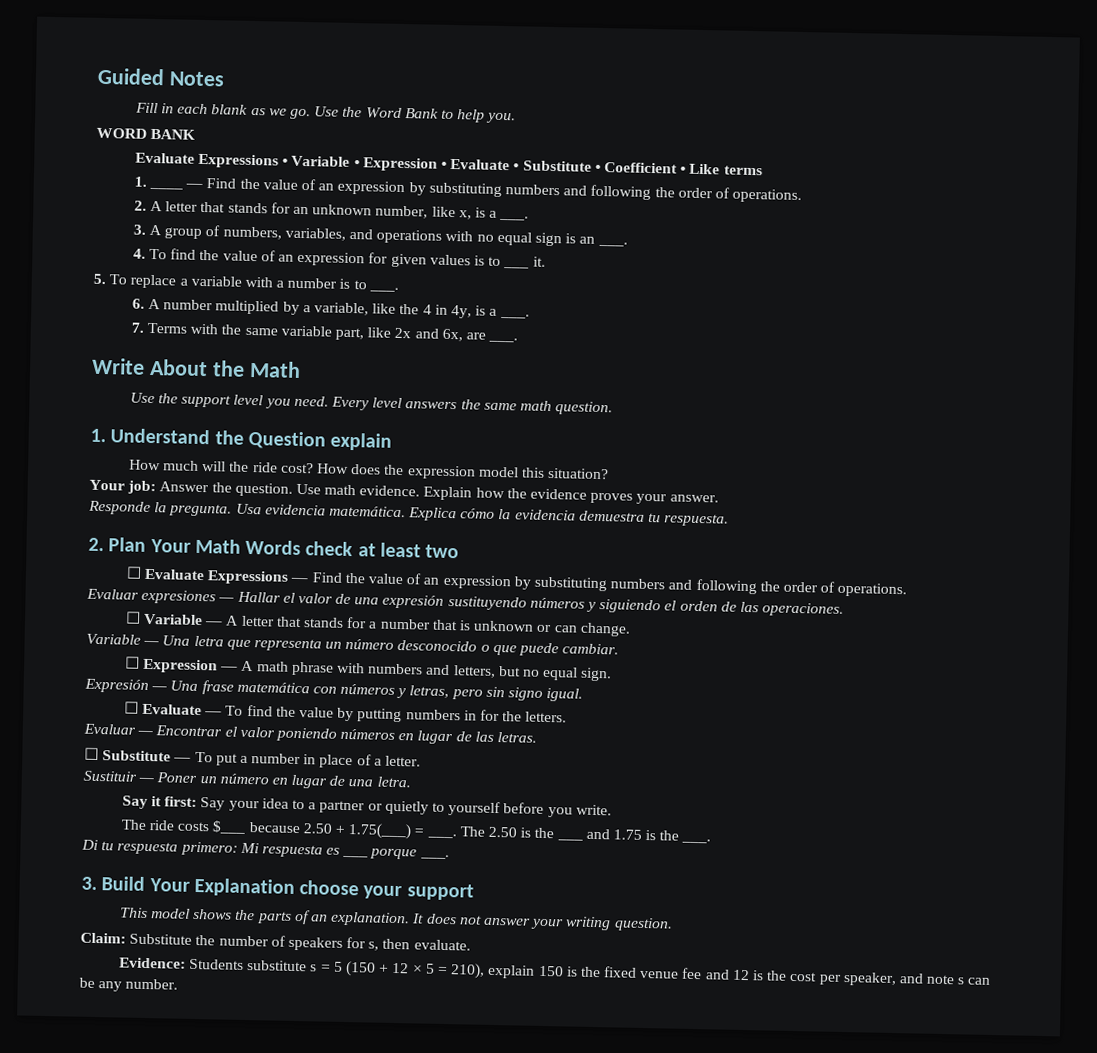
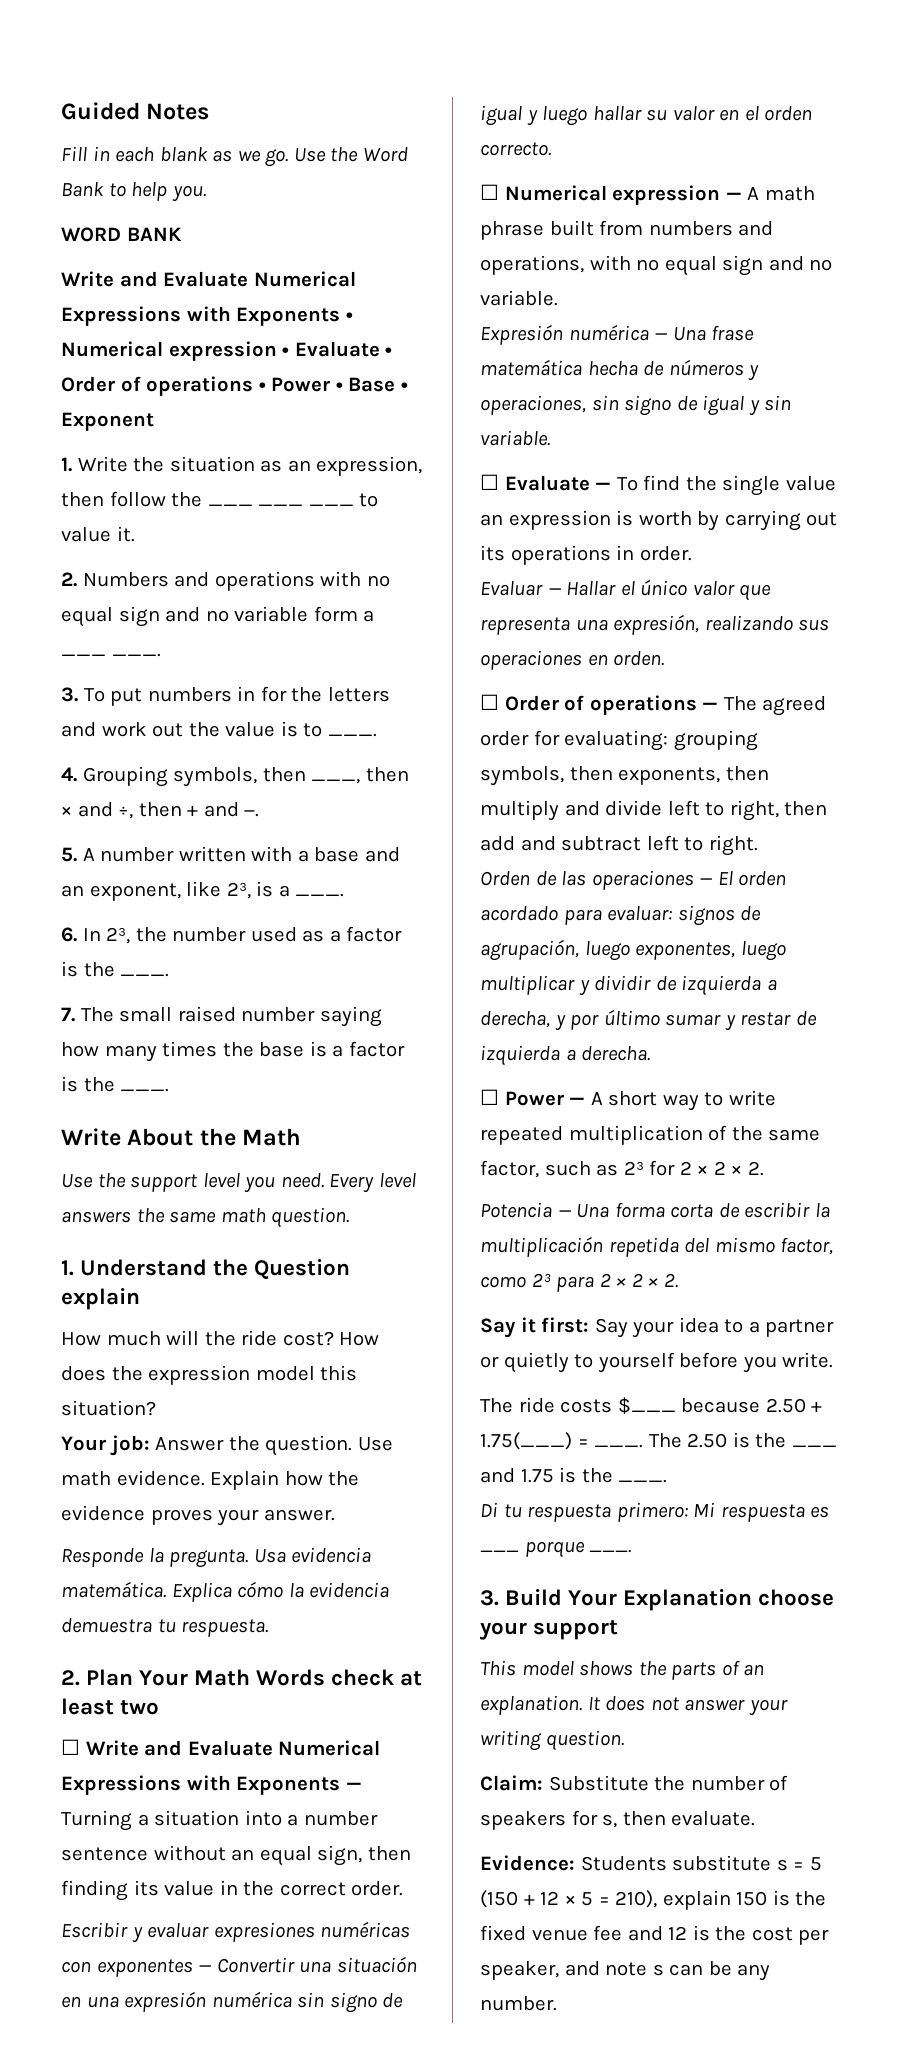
[134,152,763,176] [133,176,803,204] [133,200,530,221] [132,224,346,241] Evaluate Expressions • Variable • Expression • Evaluate • Substitute • Coefficient • Like terms // 1. ____ — Find the value of an expression by substituting numbers and following the order of operations. // 2. A letter that stands for an unknown number, like x, is a ___. // 3. A group of numbers, variables, -> [61,271,356,287] [61,306,353,326] [61,341,393,361] [61,376,408,396] [61,412,154,431] [61,456,423,476] [61,491,379,507] [61,526,135,542] [61,572,169,587] Write and Evaluate Numerical Expressions with Exponents • Numerical expression • Evaluate • Order of operations • Power • Base • Exponent // 1. Write the situation as an expression, then follow the ___ ___ ___ to value it. // 2. Numbers
[565,233,628,247] [132,248,502,268] [503,256,546,269] [93,273,399,292] [131,298,530,319] [130,322,486,342] is an ___. // 4. To find the value of an expression for given values is to ___ it. // 5. To replace a variable with a number is to ___. // 6. A number multiplied by a variable, like the 4 in 4y, is a ___. // 7. Terms with the same variable part, like 2x and 6x, are -> [165,606,375,622] [61,653,161,657] [61,686,390,706] [61,721,377,737] [61,766,409,787] [61,802,260,819] [61,846,400,862] [61,881,345,901] [61,926,403,944] [61,961,170,977] [61,1006,382,1027] [61,1041,405,1062] [61,1076,115,1092] and no variable form a ___ ___. // 3. To put numbers in for the letters and work out the value is to ___. // 4. Grouping symbols, then ___, then × and ÷, then + and −. // 5. A number written with a base and an exponent, like 2³, is a ___. // 6. In 2³, the number used as a factor is the ___. // 7. The small raised number saying how many times the base is a factor is the
[144,568,908,598] [86,588,845,617] [124,611,631,637] [86,633,620,657] [124,656,613,682] Evaluate Expressions — Find the value of an expression by substituting numbers and following the order of operations. // Evaluar expresiones — Hallar el valor de una expresión sustituyendo números y siguiendo el orden de las operaciones. // ☐ Variable — A letter that stands for a number that is unknown or can change. // Variable — Una letra que representa un número desconocido o que puede cambiar. // ☐ Expression — A math phrase with numbers and letters, but no equal sign. -> [85,1740,381,1756] [61,1775,362,1795] [61,1810,378,1831] [61,1845,411,1866] [61,1880,404,1901] [61,1921,411,1943] [61,1956,417,1977] [61,1991,404,2013] [480,105,813,126] [480,142,551,156] [480,184,815,205] [480,220,774,240] [480,255,833,276] [480,290,558,306] Write and Evaluate Numerical Expressions with Exponents — Turning a situation into a number sentence without an equal sign, then finding its value in the correct order. // Escribir y evaluar expresiones numéricas con exponentes — Convertir una situación en una expresión numérica sin signo de igual y luego hallar su valor en el orden correcto. // ☐ Numerical expression — A math phrase built from numbers and operations, with no equal sign and no variable.
(149, 686) none -> [568,324,649,341] numérica
[312,683,584,702] con números y letras, pero sin signo igual. -> [587,359,760,381] [480,395,792,416] [480,430,550,446] hecha de números y operaciones, sin signo de igual y sin variable.
[299,707,568,723] [83,723,538,745] [84,747,422,769] [83,770,411,789] value by putting numbers in for the letters. // Evaluar — Encontrar el valor poniendo números en lugar de las letras. // ☐ Substitute — To put a number in place of a letter. // Sustituir — Poner un número en lugar de una letra. -> [722,475,836,496] [480,510,838,531] [480,545,692,565] [480,579,772,601] [480,614,830,635] [480,650,665,670] [480,694,827,716] [480,730,758,751] [480,766,769,786] [480,800,828,821] [480,835,758,856] [480,870,787,890] [480,905,762,926] [480,939,786,961] [480,975,777,996] [480,1009,817,1031] [480,1045,651,1066] [480,1089,776,1111] [480,1125,821,1145] [480,1160,764,1178] [480,1202,830,1218] [480,1236,834,1257] [480,1273,678,1292] single value an expression is worth by carrying out its operations in order. // Evaluar — Hallar el único valor que representa una expresión, realizando sus operaciones en orden. // ☐ Order of operations — The agreed order for evaluating: grouping symbols, then exponents, then multiply and divide left to right, then add and subtract left to right. // Orden de las operaciones — El orden acordado para evaluar: signos de agrupación, luego exponentes, luego multiplicar y dividir de izquierda a derecha, y por último sumar y restar de izquierda a derecha. // ☐ Power — A short way to write repeated multiplication of the same factor, such as 2³ for 2 × 2 × 2. // Potencia — Una forma corta de escribir la multiplicación repetida del mismo factor, como 2³ para 2 × 2 × 2.

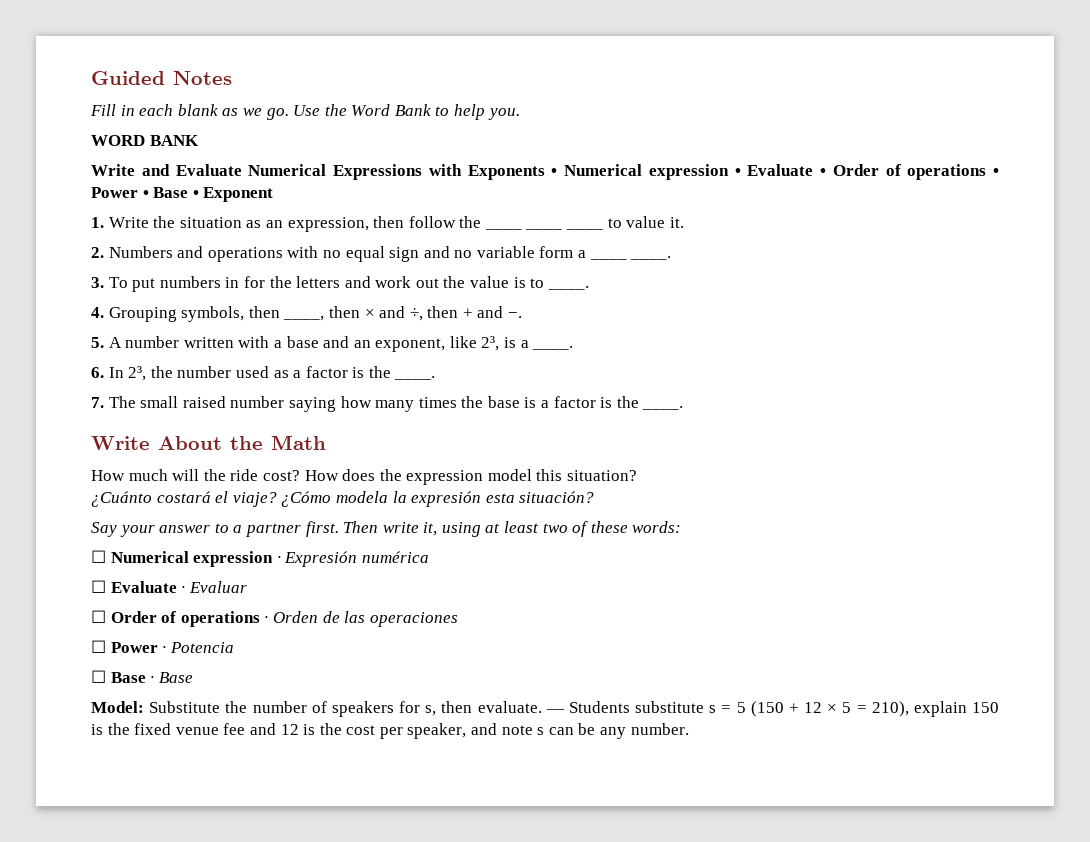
[207,504,354,506] ___ ___ ___ -> [484,228,604,230] ____ ____ ____
[61,653,161,657] ___ ___. -> [589,256,672,260] ____ ____.
[327,733,377,737] ___. -> [547,286,589,290] ____.
[311,779,361,784] ___, -> [283,316,325,321] ____,
[295,893,345,897] ___. -> [532,346,574,350] ____.
[120,973,170,977] ___. -> [394,376,436,380] ____.
[120,1088,170,1092] ___. -> [642,406,684,410] ____.
[61,1173,416,1193] [61,1207,350,1228] [61,1259,351,1280] [61,1288,140,1310] // Use the support level you need. Every level answers the same math question. // 1. Understand the Question explain -> (326, 442) none
[61,1435,393,1456] [61,1470,360,1490] [61,1505,335,1526] [61,1547,372,1568] [61,1581,390,1602] [61,1618,269,1637] [61,1669,423,1686] [61,1698,160,1715] [61,1739,381,1756] [61,1775,362,1795] [61,1810,378,1831] [61,1845,411,1866] [61,1880,404,1901] [61,1921,411,1943] [61,1956,417,1977] [61,1991,404,2013] [480,105,813,126] [480,142,551,156] [480,184,815,205] [480,220,774,240] [480,255,833,276] [480,290,558,306] [480,324,755,345] [480,359,760,381] [480,395,792,416] [480,430,550,446] [480,474,836,496] [480,510,838,531] [480,545,692,565] [480,579,772,601] [480,614,830,635] [480,650,665,670] [480,694,827,716] [480,730,758,751] [480,766,769,786] [480,800,828,821] [480,835,758,856] [480,870,787,890] [480,905,762,926] [480,939,786,961] [480,975,777,996] [480,1009,817,1031] [480,1045,651,1066] [480,1089,776,1111] [480,1125,821,1145] [480,1160,764,1178] [480,1202,830,1218] [480,1236,834,1257] [480,1273,678,1292] [480,1317,835,1338] [480,1352,834,1373] [480,1397,823,1414] [480,1432,837,1450] [480,1467,668,1483] [480,1502,830,1522] [480,1541,632,1558] [480,1589,835,1611] [480,1620,619,1640] [480,1660,765,1680] [480,1695,788,1716] [480,1730,624,1751] [480,1775,543,1791] Your job: Answer the question. Use math evidence. Explain how the evidence proves your answer. // Responde la pregunta. Usa evidencia matemática. Explica cómo la evidencia demuestra tu respuesta. // 2. Plan Your Math Words check at least two // ☐ Write and Evaluate Numerical Expressions with Exponents — Turning a situation into a number sentence without an equal sign, then finding its value in the correct order. // Escribir y evaluar expresiones numéricas con exponentes — Convertir una situación en una expresión numérica sin signo de igual y luego hallar su valor en el orden correcto. // ☐ Numerical expression — A math phrase built from numbers and operations, with no equal sign and no variable. // Expresión numérica — Una frase matemática hecha de números y operaciones, sin signo de igual y sin variable. // ☐ Evaluate — To find the single value an expression is worth by carrying out its operations in order. // Evaluar — Hallar el único valor que representa una expresión, realizando sus operaciones en orden. // ☐ Order of operations — The agreed order for evaluating: grouping symbols, then exponents, then multiply and divide left to right, then add and subtract left to right. // Orden de las operaciones — El orden acordado para evaluar: signos de agrupación, luego exponentes, luego multiplicar y dividir de izquierda a derecha, y por último sumar y restar de izquierda a derecha. // ☐ Power — A short way to write repeated multiplication of the same factor, such as 2³ for 2 × 2 × 2. // Potencia — Una forma corta de escribir la multiplicación repetida del mismo factor, como 2³ para 2 × 2 × 2. // Say it first: Say your idea to a partner or quietly to yourself before you write. // The ride costs $___ because 2.50 + 1.75(___) = ___. The 2.50 is the ___ and 1.75 is the ___. // Di tu respuesta primero: Mi respuesta es ___ porque ___. // 3. Build Your Explanation choose your support // This model shows the parts of an explanation. It does not answer your writing question. // Claim: -> [91,491,595,507] [91,521,682,537] [91,550,429,567] [91,580,247,593] [91,610,458,627] [91,640,234,653] [91,670,193,683] [91,701,144,713] ¿Cuánto costará el viaje? ¿Cómo modela la expresión esta situación? // Say your answer to a partner first. Then write it, using at least two of these words: // ☐ Numerical expression · Expresión numérica // ☐ Evaluate · Evaluar // ☐ Order of operations · Orden de las operaciones // ☐ Power · Potencia // ☐ Base · Base // Model:
[480,1855,575,1871] // Evidence: -> [545,709,565,713] —

